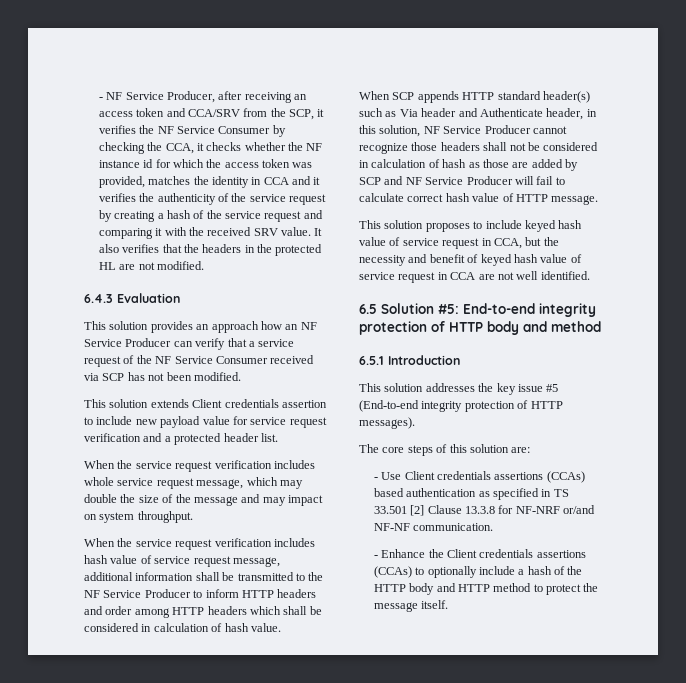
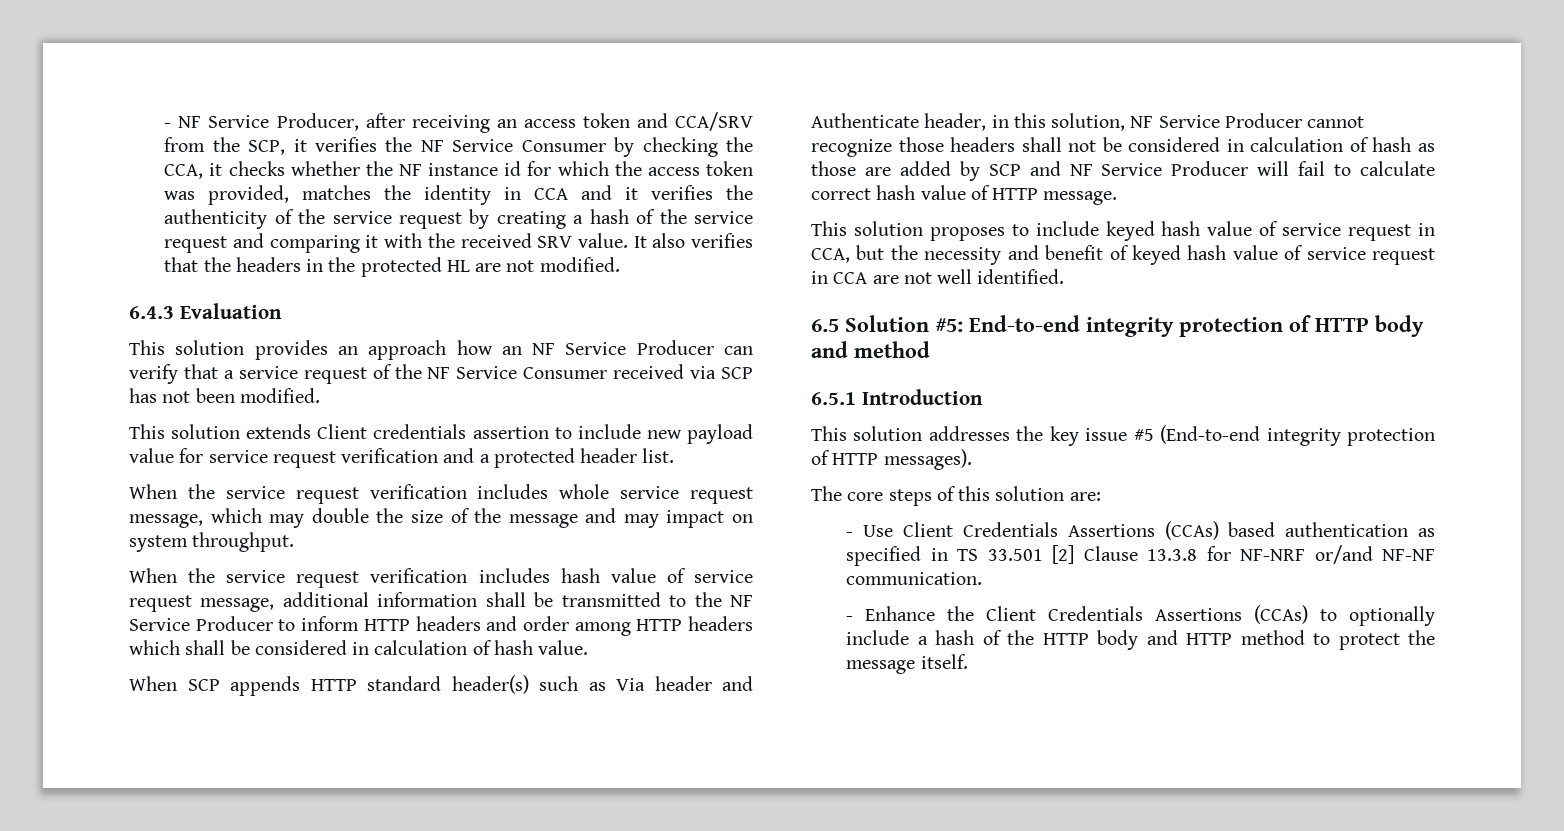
[436,471,544,480] credentials assertions -> [962,522,1155,537] Credentials Assertions
[479,549,586,558] credentials assertions -> [1048,606,1243,621] Credentials Assertions

